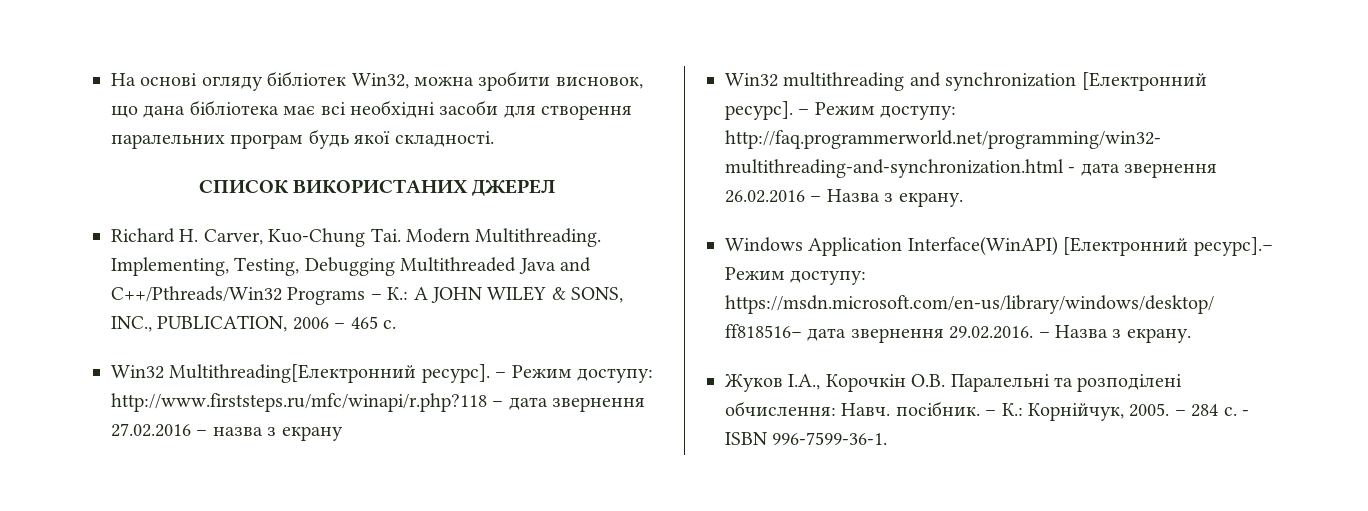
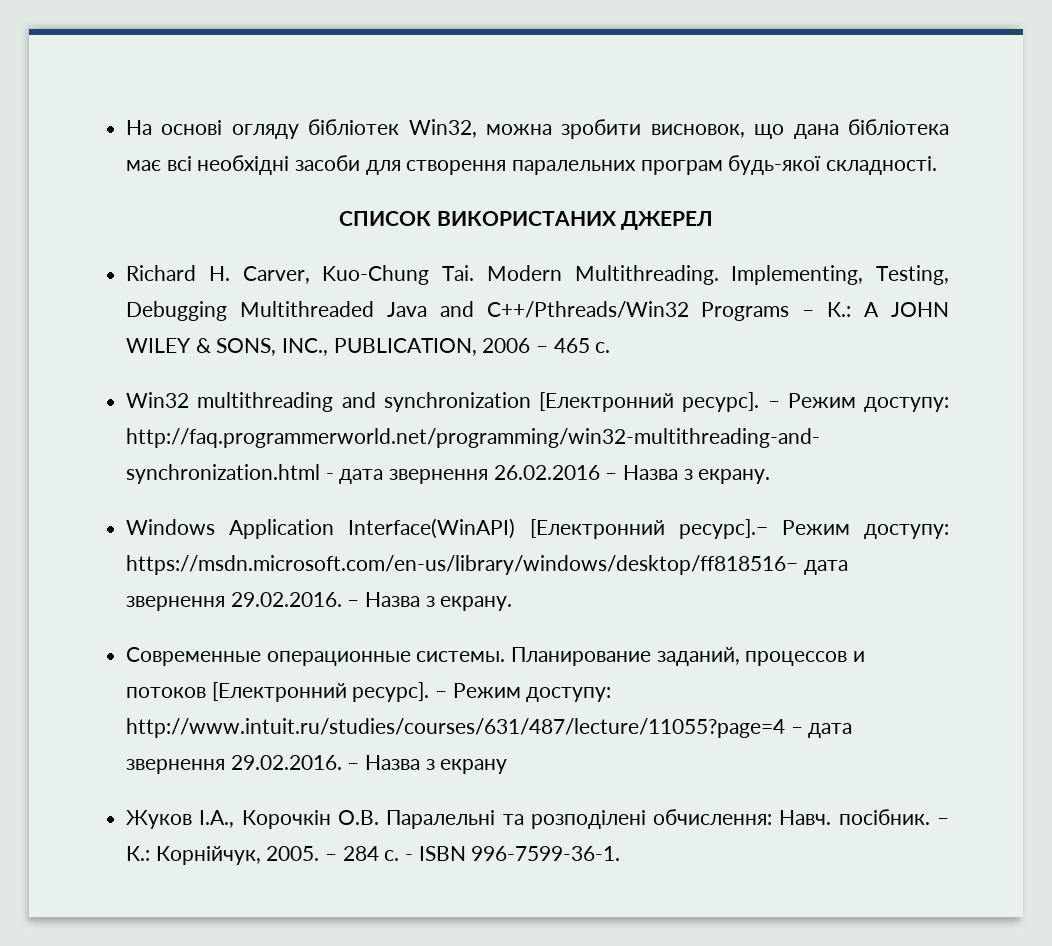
[308,129,391,149] будь якої -> [728,155,822,175] будь-якої
[111,364,653,383] [111,393,646,412] [111,423,343,441] // Win32 Multithreading[Електронний ресурс]. – Режим доступу: http://www.firststeps.ru/mfc/winapi/r.php?118 – дата звернення 27.02.2016 – назва з екрану -> (611, 347) none
(1191, 335) none -> [126,647,866,666] [126,682,612,702] [126,718,853,738] [126,755,508,774] // Современные операционные системы. Планирование заданий, процессов и потоков [Електронний ресурс]. – Режим доступу: http://www.intuit.ru/studies/courses/631/487/lecture/11055?page=4 – дата звернення 29.02.2016. – Назва з екрану

